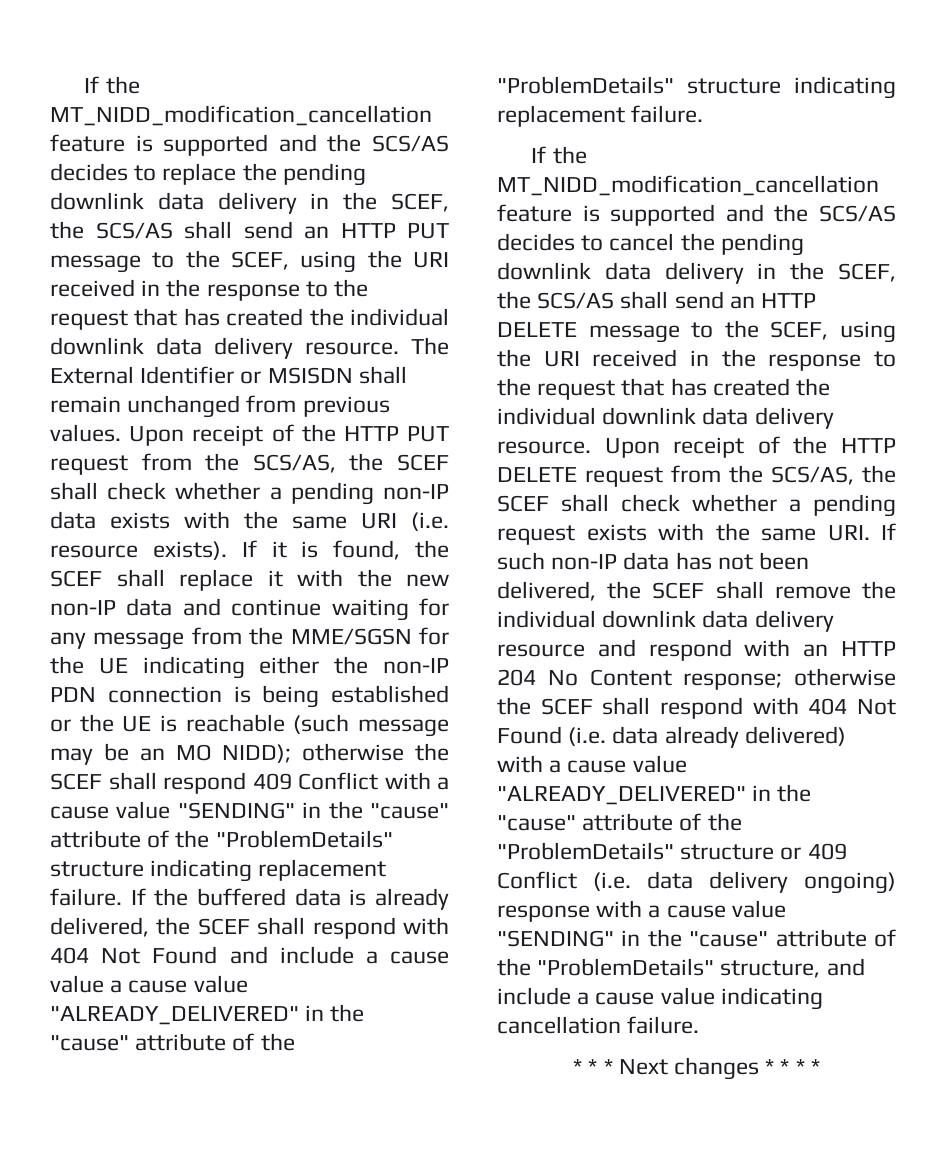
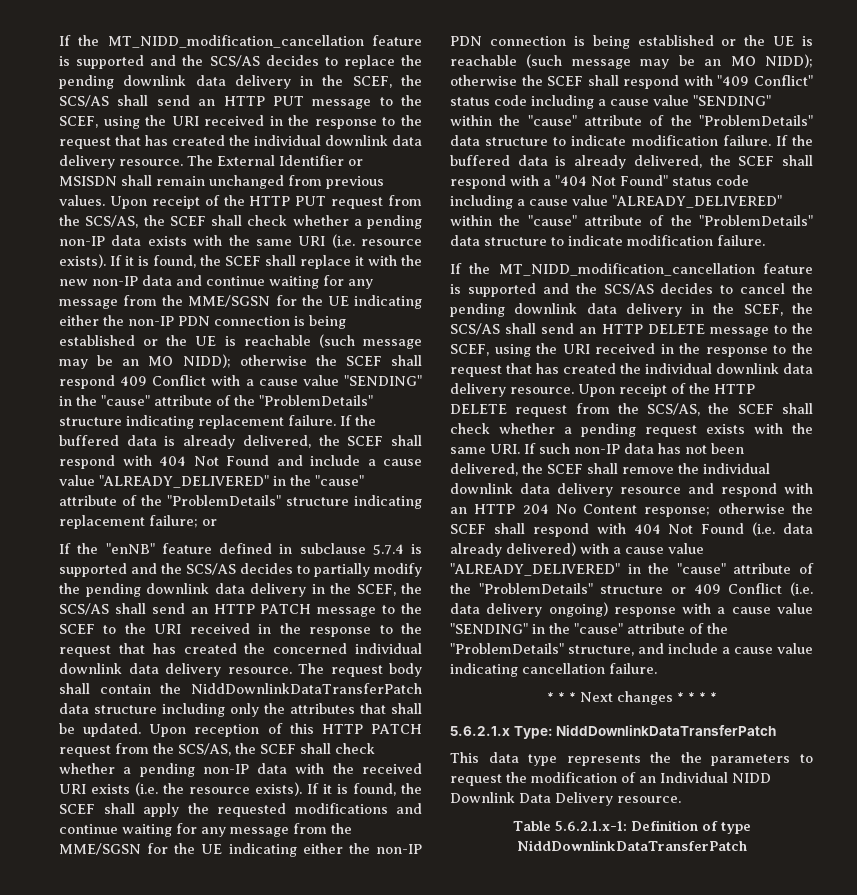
[110,975,248,993] a cause value -> (95, 480) none
(625, 116) none -> [149,515,217,528] [59,543,422,555] [59,563,422,577] [59,583,422,597] [59,603,422,617] [59,623,423,637] [59,643,422,657] [59,663,422,677] [59,683,422,694] [59,703,422,717] [59,723,422,737] [59,743,375,757] [59,763,422,777] [59,782,422,796] [59,803,422,817] [59,823,352,837] [59,843,422,857] [450,35,813,49] [450,54,813,69] [450,75,813,89] [450,95,771,109] [450,115,813,126] [450,135,813,146] [450,155,813,169] [450,175,749,189] [450,195,782,209] [450,215,813,226] [450,235,713,246] failure; or // If the "enNB" feature defined in subclause 5.7.4 is supported and the SCS/AS decides to partially modify the pending downlink data delivery in the SCEF, the SCS/AS shall send an HTTP PATCH message to the SCEF to the URI received in the response to the request that has created the concerned individual downlink data delivery resource. The request body shall contain the NiddDownlinkDataTransferPatch data structure including only the attributes that shall be updated. Upon reception of this HTTP PATCH request from the SCS/AS, the SCEF shall check whether a pending non-IP data with the received URI exists (i.e. the resource exists). If it is found, the SCEF shall apply the requested modifications and continue waiting for any message from the MME/SGSN for the UE indicating either the non-IP PDN connection is being established or the UE is reachable (such message may be an MO NIDD); otherwise the SCEF shall respond with "409 Conflict" status code including a cause value "SENDING" within the "cause" attribute of the "ProblemDetails" data structure to indicate modification failure. If the buffered data is already delivered, the SCEF shall respond with a "404 Not Found" status code including a cause value "ALREADY_DELIVERED" within the "cause" attribute of the "ProblemDetails" data structure to indicate modification
(820, 1066) none -> [450,725,777,739] [450,752,813,766] [450,772,771,786] [450,792,681,806] [512,820,751,834] [516,840,747,851] // 5.6.2.1.x Type: NiddDownlinkDataTransferPatch // This data type represents the the parameters to request the modification of an Individual NIDD Downlink Data Delivery resource. // Table 5.6.2.1.x-1: Definition of type NiddDownlinkDataTransferPatch

